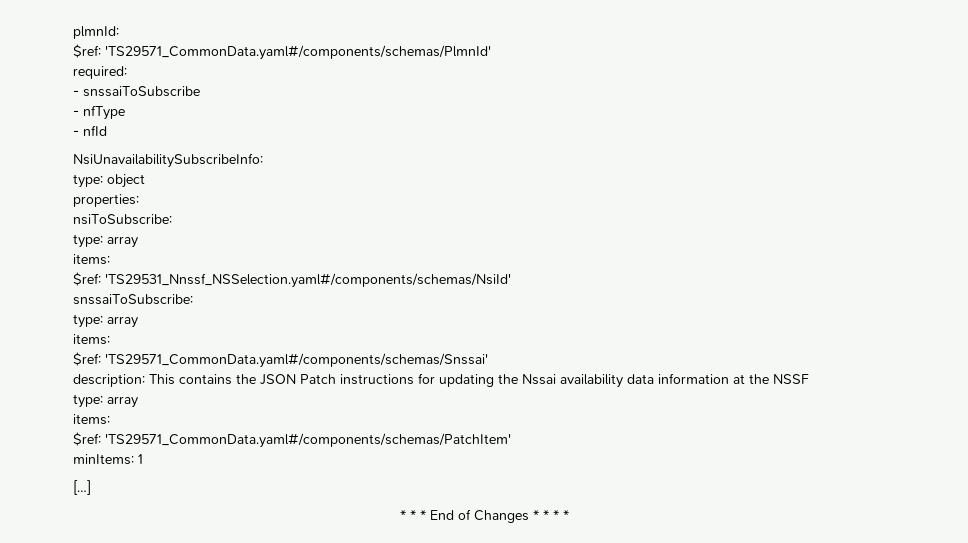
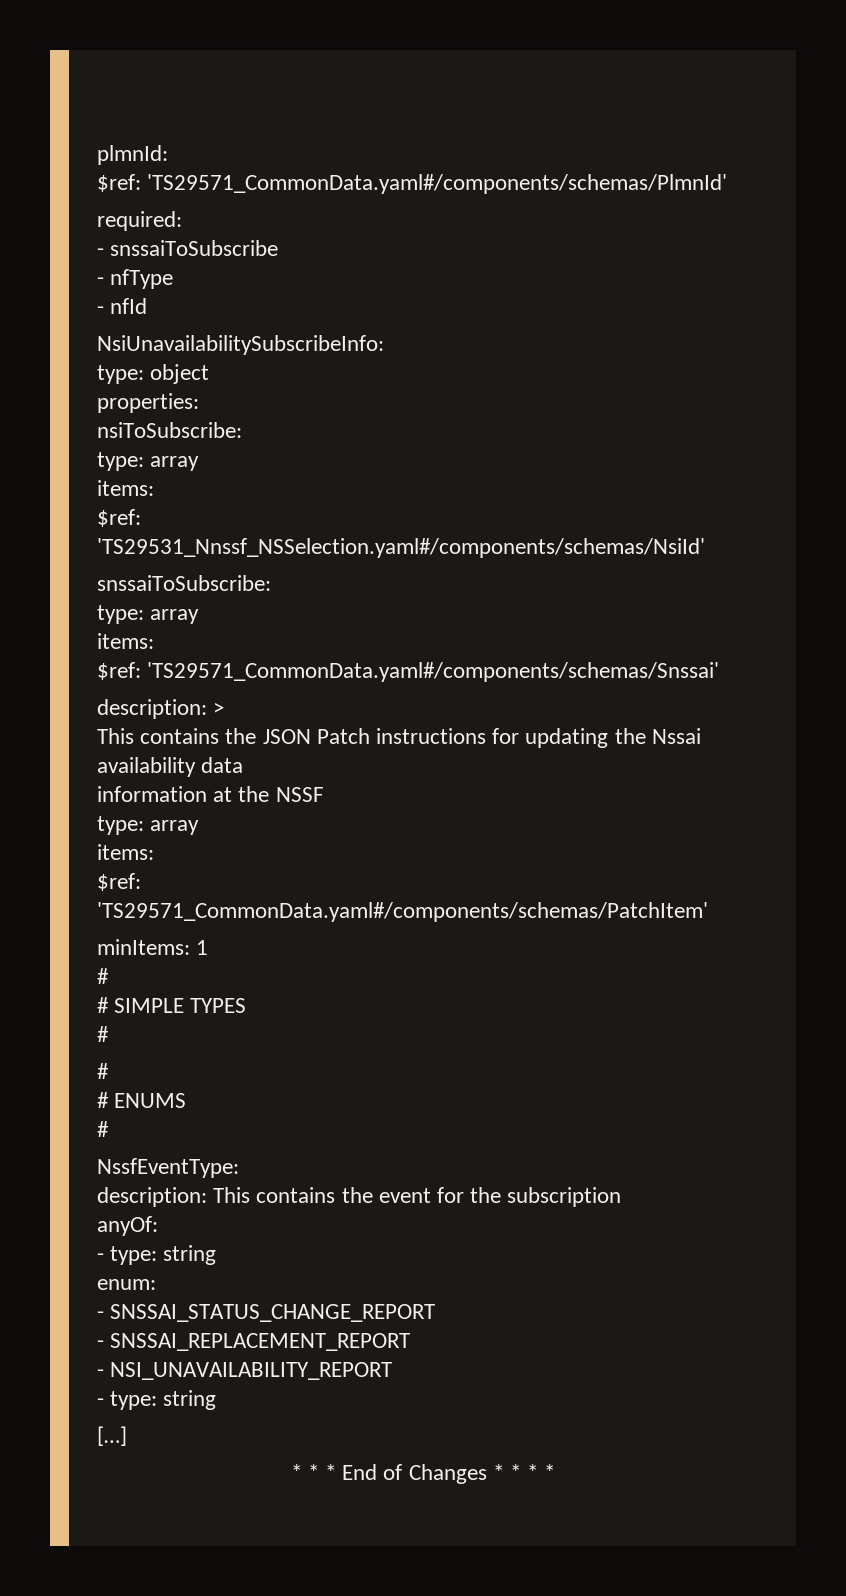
(145, 380) none -> [213,702,225,715] > //
(654, 379) none -> (244, 765) //
(143, 459) none -> [97,968,109,984] [97,997,247,1013] [97,1026,109,1042] [97,1063,109,1079] [97,1092,187,1108] [97,1121,109,1137] [97,1158,239,1178] [97,1187,622,1207] [97,1216,158,1236] [97,1245,217,1265] [97,1279,156,1290] [97,1304,436,1322] [97,1333,411,1351] [97,1362,393,1380] [97,1390,217,1410] // # // # SIMPLE TYPES // # // # // # ENUMS // # // NssfEventType: // description: This contains the event for the subscription // anyOf: // - type: string // enum: // - SNSSAI_STATUS_CHANGE_REPORT // - SNSSAI_REPLACEMENT_REPORT // - NSI_UNAVAILABILITY_REPORT // - type: string

